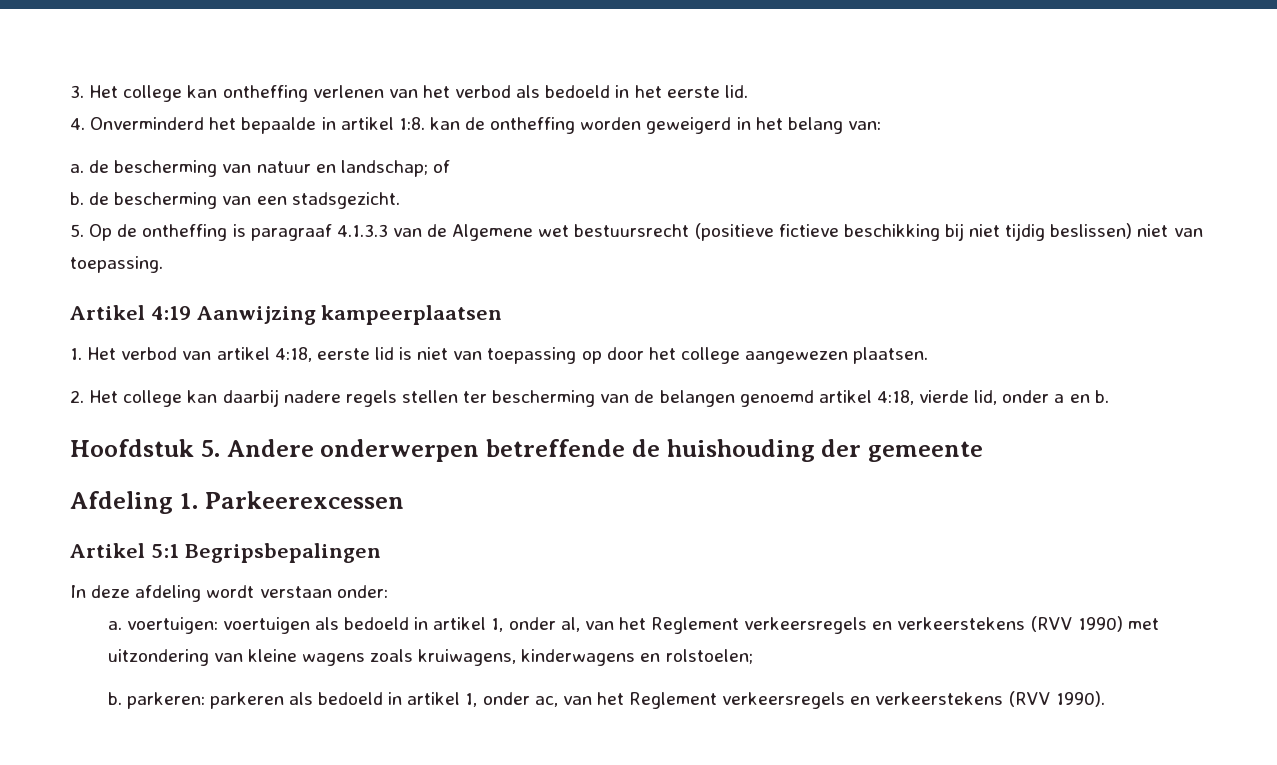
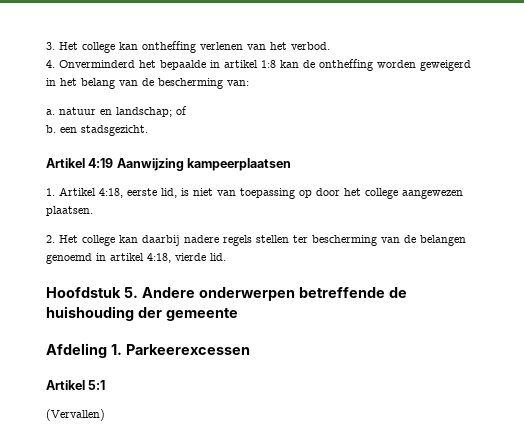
[455,85,748,98] verbod als bedoeld in het eerste lid. -> [291,42,330,50] verbod.
[398,117,425,130] 1:8. -> [261,60,276,68] 1:8
(843, 125) none -> [119,78,223,89] van de bescherming
[89,160,252,177] de bescherming van -> (55, 112) none
[89,192,252,209] de bescherming van -> (56, 129) none
[70,223,1203,241] [70,256,163,273] // 5. Op de ontheffing is paragraaf 4.1.3.3 van de Algemene wet bestuursrecht (positieve fictieve beschikking bij niet tijdig beslissen) niet van toepassing. -> (148, 130) none
[87,347,270,360] Het verbod van artikel -> [59,187,96,196] Artikel
[374,347,394,360] lid -> [161,188,177,198] lid,
(814, 398) none -> [96,253,106,261] in
[974,390,1109,405] lid, onder a en b. -> [210,253,226,261] lid.
[184,543,381,563] [70,585,388,602] [107,616,1159,634] [107,649,753,666] [107,691,1105,709] Begripsbepalingen // In deze afdeling wordt verstaan onder: // a. voertuigen: voertuigen als bedoeld in artikel 1, onder al, van het Reglement verkeersregels en verkeerstekens (RVV 1990) met uitzondering van kleine wagens zoals kruiwagens, kinderwagens en rolstoelen; // b. parkeren: parkeren als bedoeld in artikel 1, onder ac, van het Reglement verkeersregels en verkeerstekens (RVV 1990). -> [46,409,105,421] // (Vervallen)

